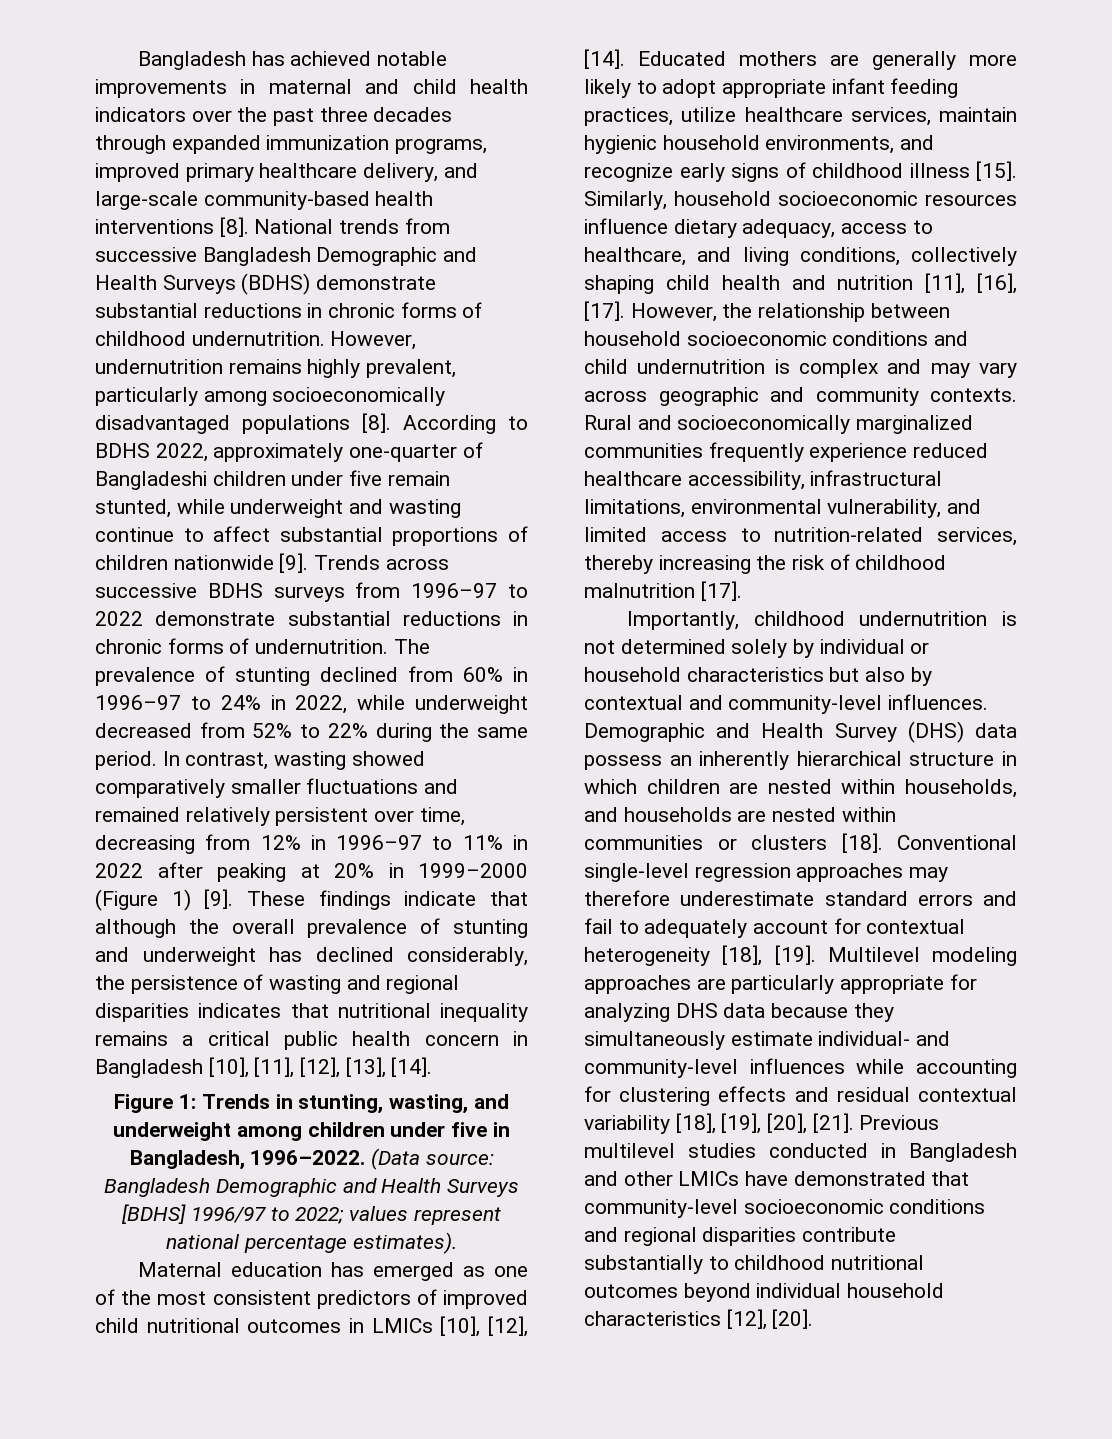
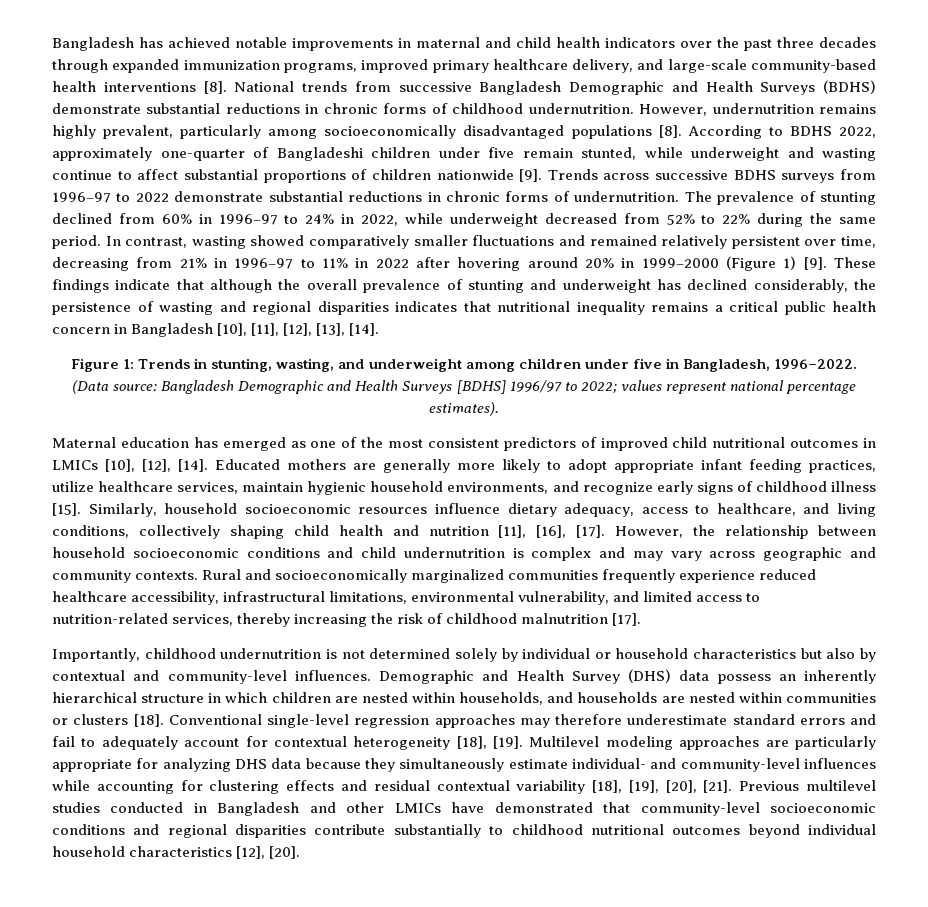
[260,835,301,850] 12% -> [179,258,207,268] 21%
[217,863,320,882] peaking at -> [457,257,578,271] hovering around

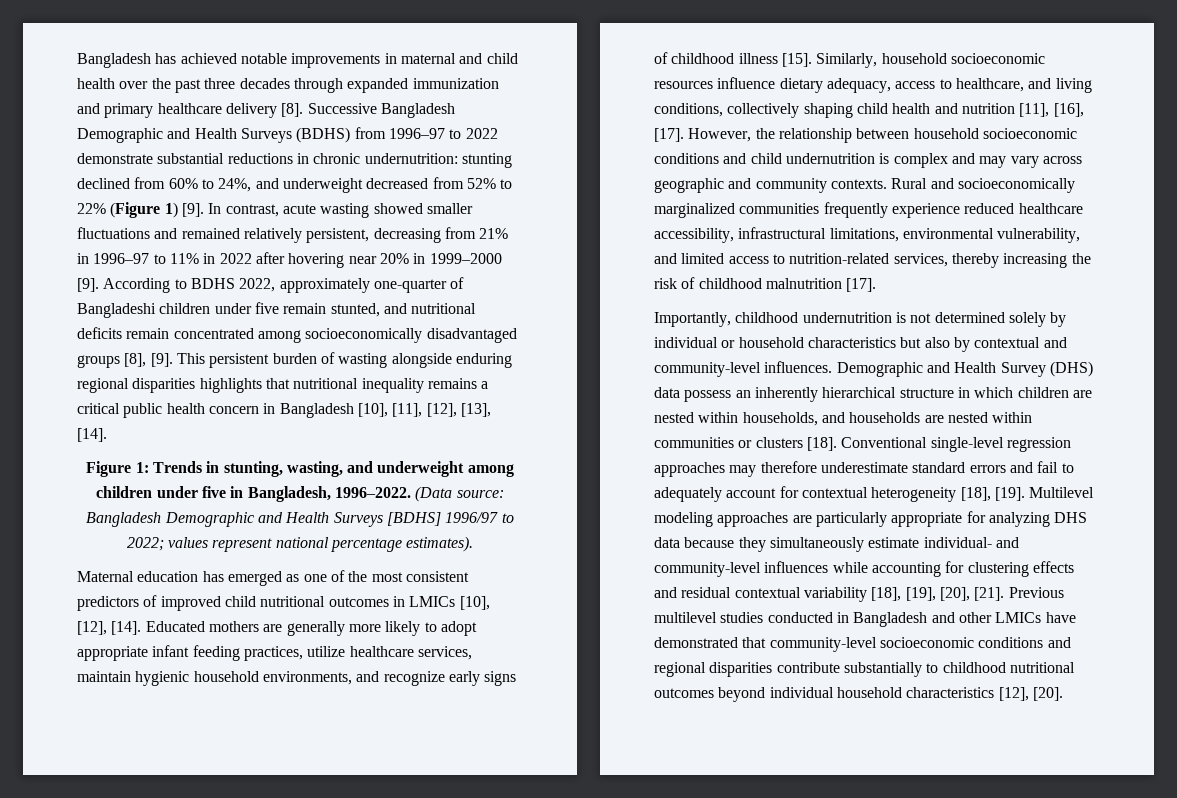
[605,37,675,48] indicators -> (115, 83) none
[283,59,876,73] [52,81,472,94] programs, improved primary healthcare delivery, and large-scale community-based health interventions [8]. National trends from successive -> [77,103,377,118] and primary healthcare delivery [8]. Successive
[52,103,876,116] [52,125,682,139] demonstrate substantial reductions in chronic forms of childhood undernutrition. However, undernutrition remains highly prevalent, particularly among socioeconomically disadvantaged populations [8]. -> [354,127,498,139] [77,153,512,168] [77,177,513,193] [77,202,473,218] [77,227,509,243] [77,252,502,268] [77,278,99,292] from 1996–97 to 2022 demonstrate substantial reductions in chronic undernutrition: stunting declined from 60% to 24%, and underweight decreased from 52% to 22% (Figure 1) [9]. In contrast, acute wasting showed smaller fluctuations and remained relatively persistent, decreasing from 21% in 1996–97 to 11% in 2022 after hovering near 20% in 1999–2000 [9].
[644,147,876,161] [52,169,876,183] [52,191,877,205] [52,213,877,227] [52,235,877,249] [52,256,877,271] [52,279,877,293] [52,301,457,315] while underweight and wasting continue to affect substantial proportions of children nationwide [9]. Trends across successive BDHS surveys from 1996–97 to 2022 demonstrate substantial reductions in chronic forms of undernutrition. The prevalence of stunting declined from 60% in 1996–97 to 24% in 2022, while underweight decreased from 52% to 22% during the same period. In contrast, wasting showed comparatively smaller fluctuations and remained relatively persistent over time, decreasing from 21% in 1996–97 to 11% in 2022 after hovering around 20% in 1999–2000 (Figure 1) [9]. These findings indicate that although the overall prevalence of stunting and underweight has declined considerably, the persistence of wasting and regional disparities indicates -> [383,303,477,314] [77,327,517,343] [77,352,512,368] [77,378,262,393] and nutritional deficits remain concentrated among socioeconomically disadvantaged groups [8], [9]. This persistent burden of wasting alongside enduring regional disparities highlights

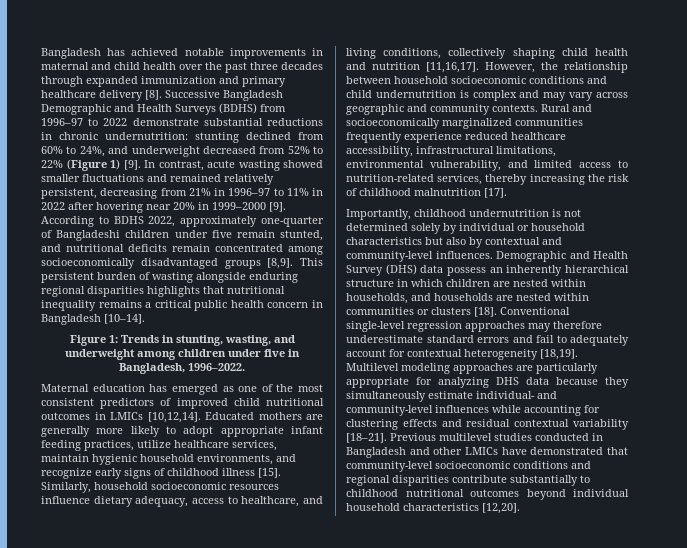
[124,353,173,367] [8], [9]. -> [267,258,294,269] [8,9].
[357,403,491,417] [77,428,107,442] [10], [11], [12], [13], [14]. -> [104,314,145,324] [10–14].
[415,486,504,502] [86,512,514,527] [126,536,474,552] (Data source: Bangladesh Demographic and Health Surveys [BDHS] 1996/97 to 2022; values represent national percentage estimates). -> (245, 367) none
[459,596,490,610] [77,621,142,635] [10], [12], [14]. -> [147,412,201,423] [10,12,14].
[1019,103,1084,117] [654,128,684,142] [11], [16], [17]. -> [426,62,479,73] [11,16,17].
[960,487,1025,501] [18], [19]. -> [540,349,578,360] [18,19].
[871,587,1005,601] [18], [19], [20], [21]. -> [346,433,387,443] [18–21].
[998,687,1063,701] [12], [20]. -> [482,503,520,514] [12,20].

